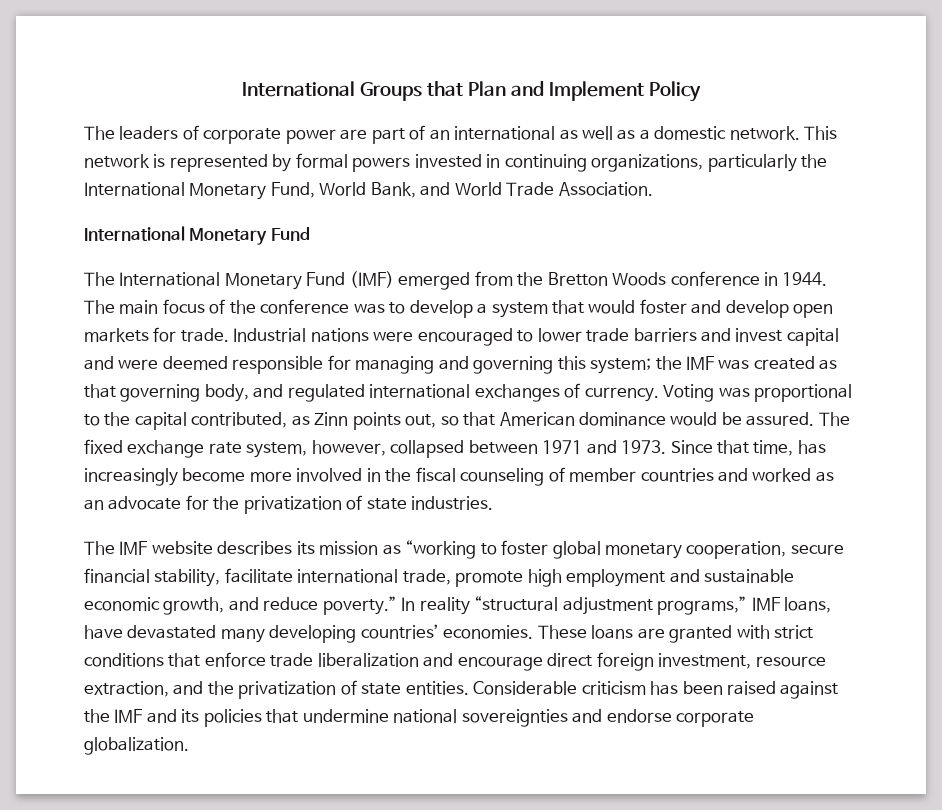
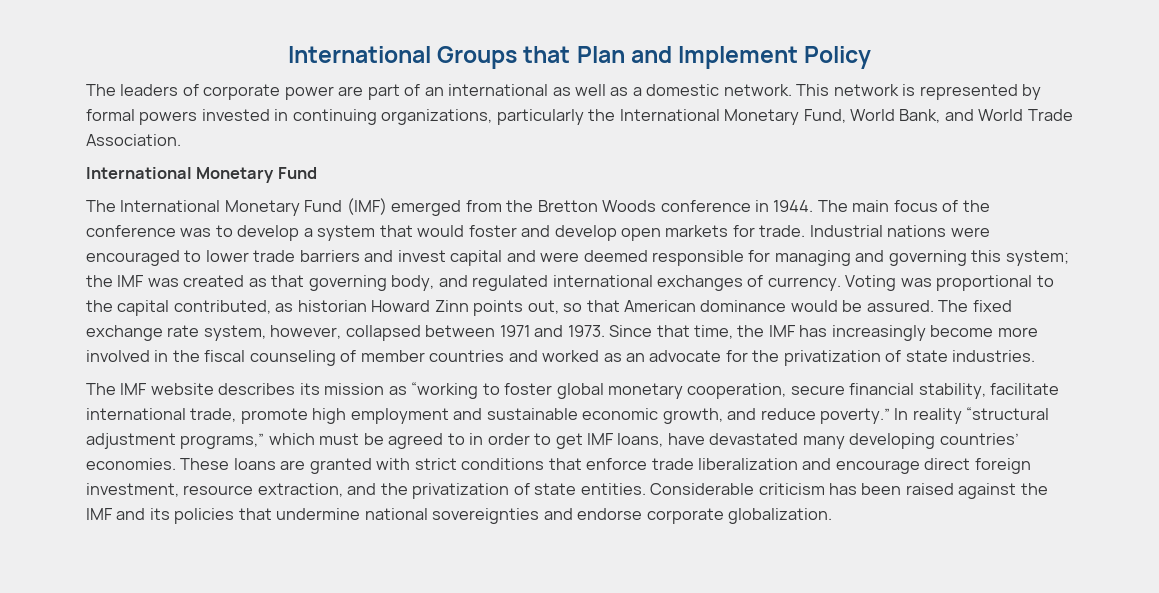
(310, 420) none -> [297,300,431,312] historian Howard
(794, 448) none -> [737,325,795,337] the IMF
(748, 605) none -> [268,433,583,449] which must be agreed to in order to get

